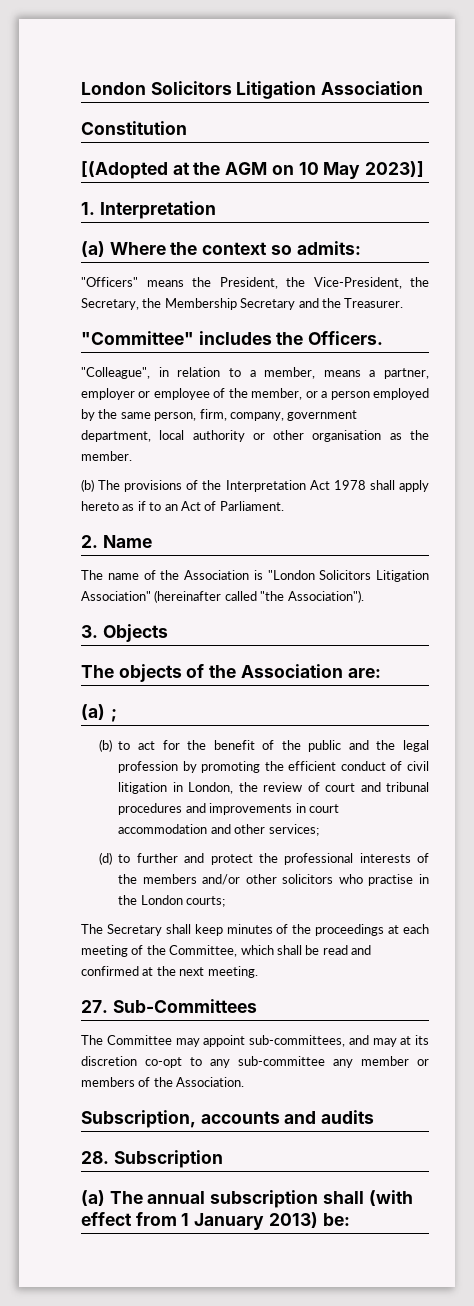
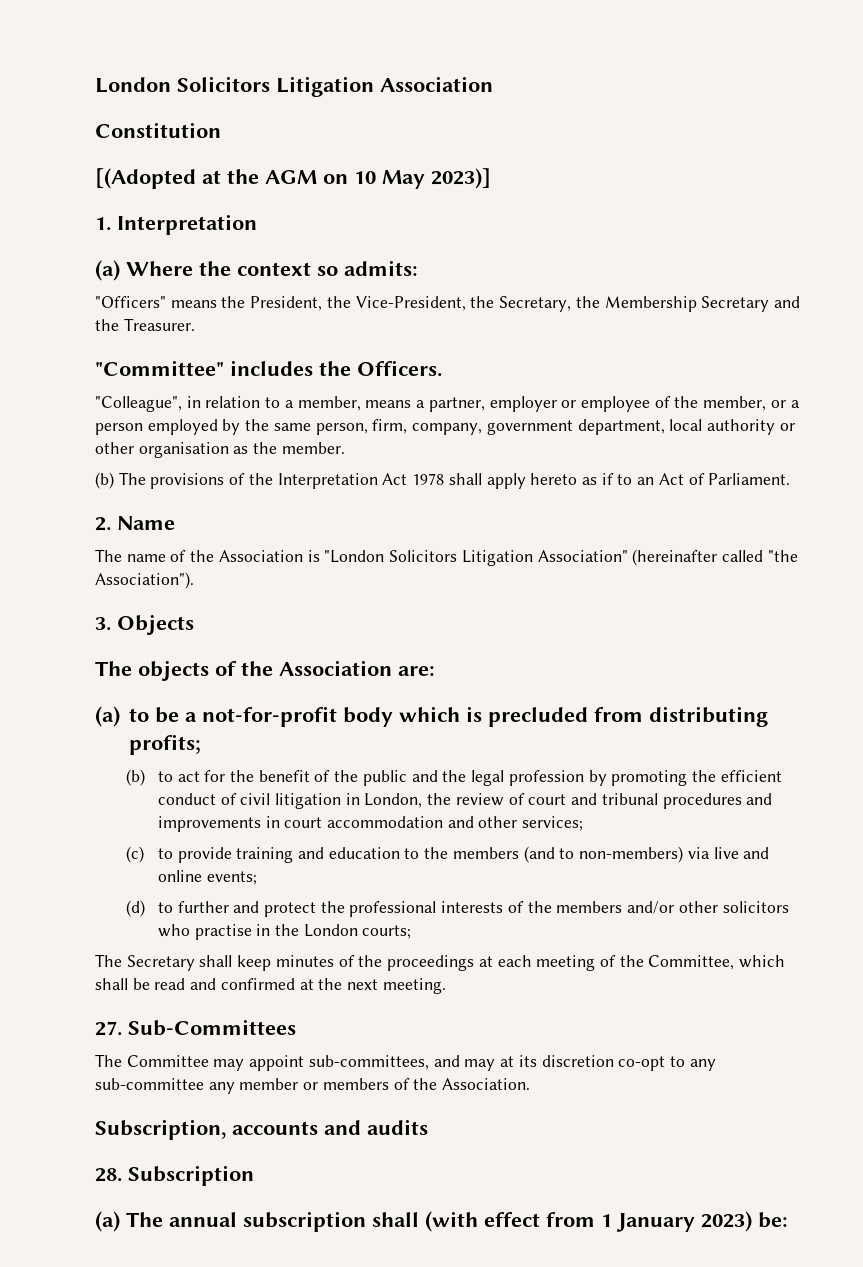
[111,709,118,722] ; -> [128,706,768,727] [128,734,201,755] to be a not-for-profit body which is precluded from distributing profits;
(319, 830) none -> [126,846,770,863] [157,870,257,885] // (c) to provide training and education to the members (and to non-members) via live and online events;
[268,1212,318,1228] 2013) -> [701,1211,752,1232] 2023)

